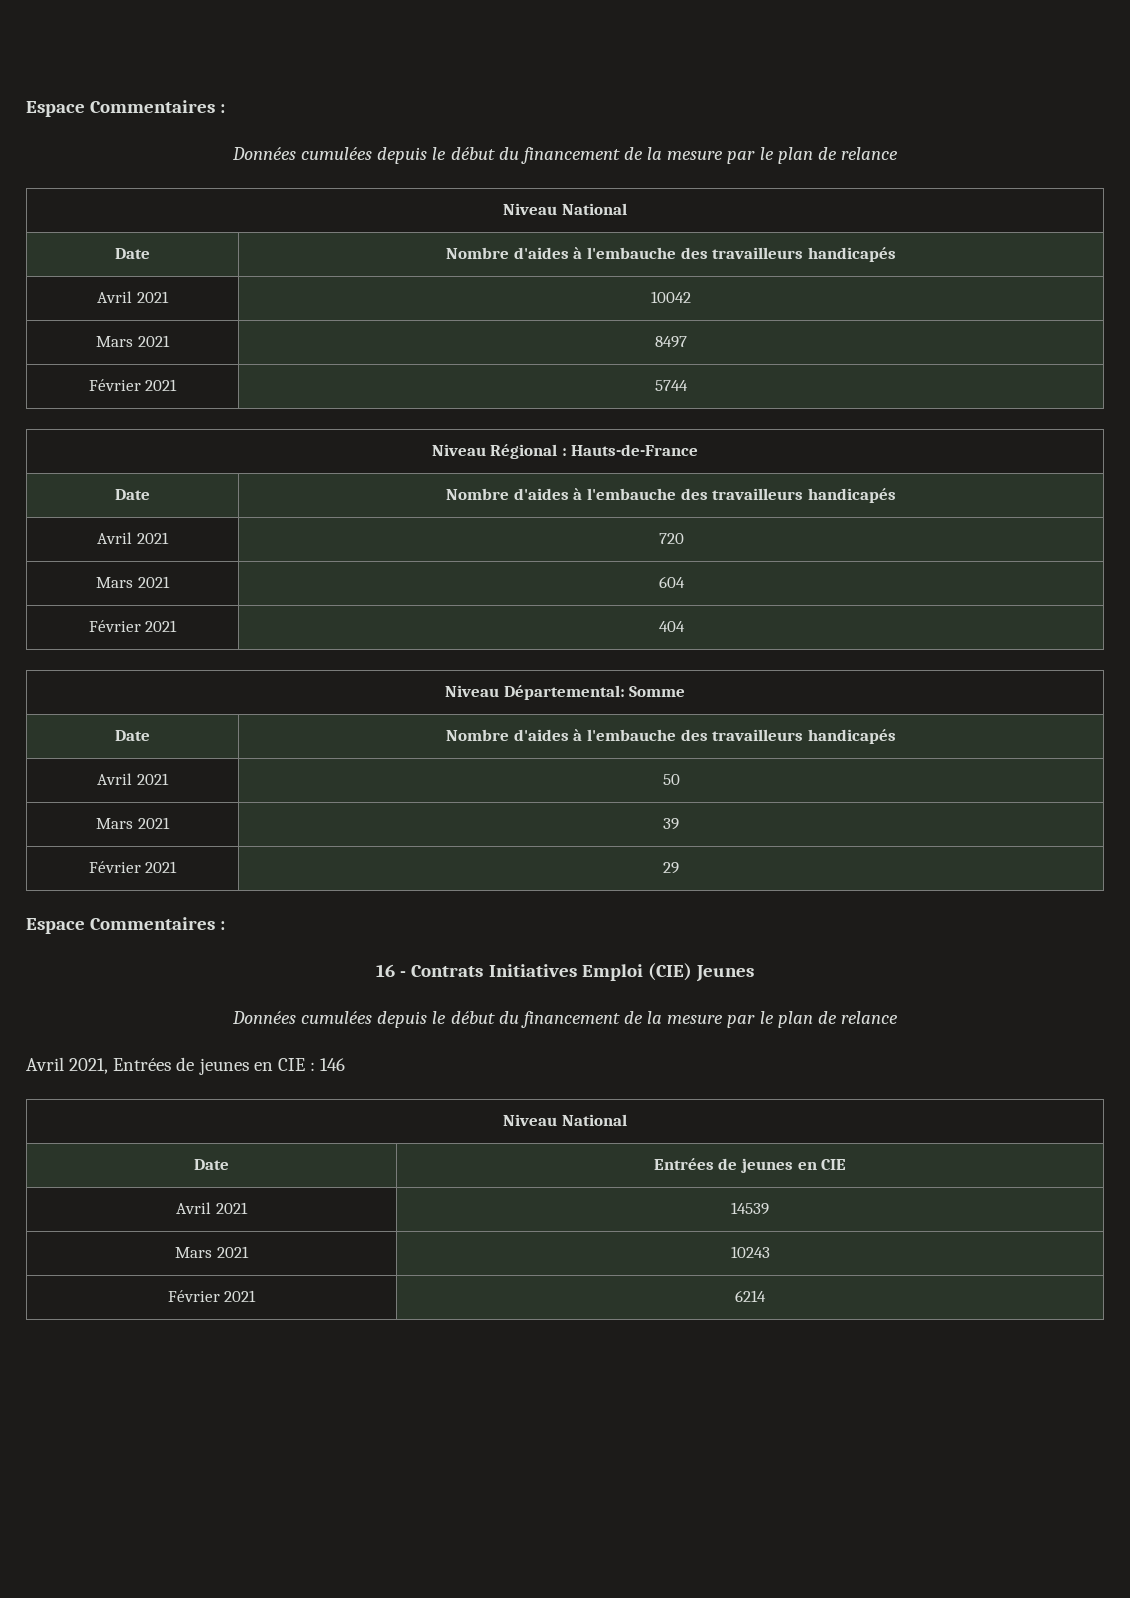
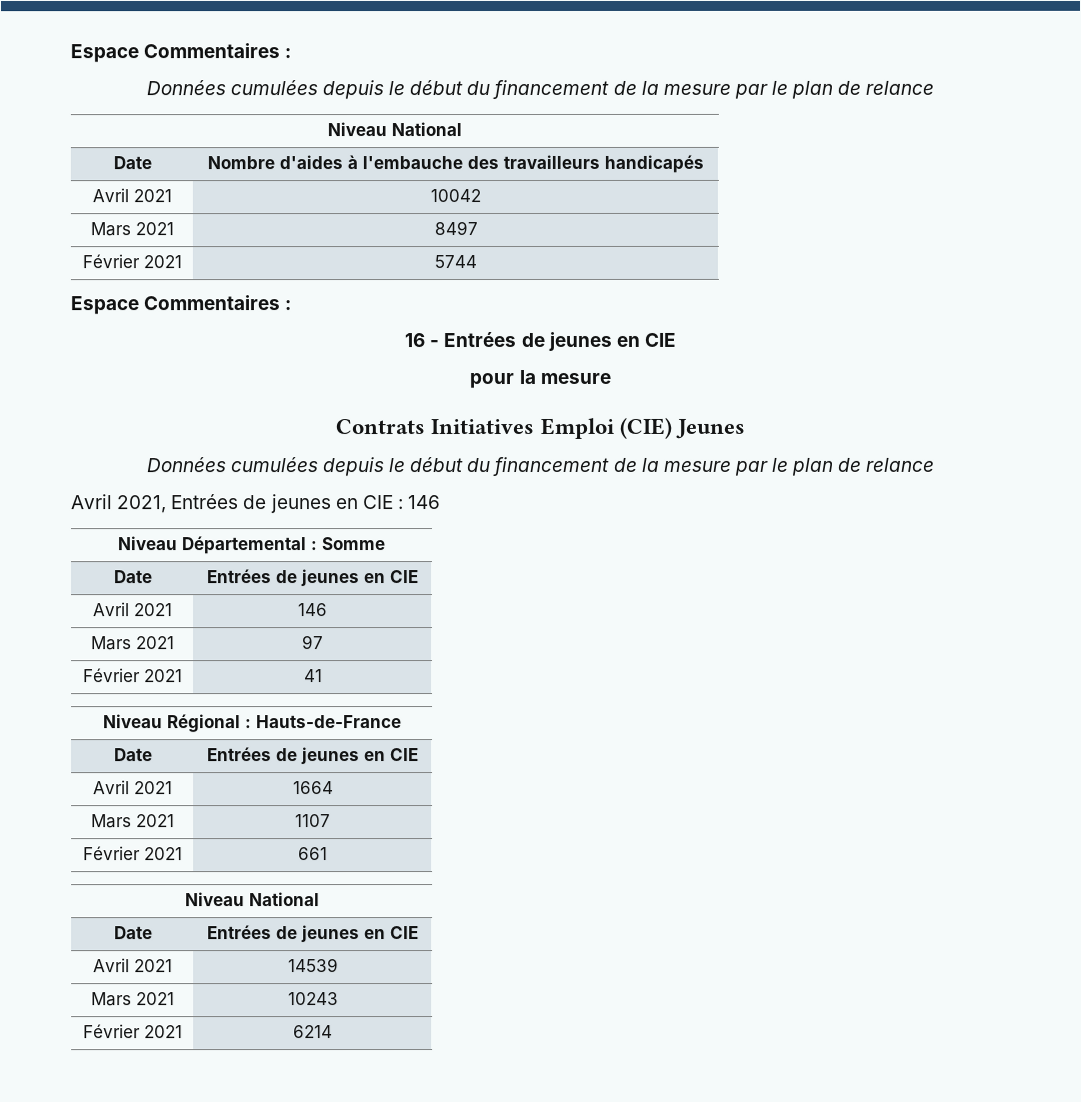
[431,444,699,459] [115,489,150,500] [446,488,896,503] [97,532,169,544] [658,533,684,544] [96,576,170,588] [658,576,685,588] [88,620,178,632] [658,621,685,632] [444,685,686,700] [115,730,150,741] [446,729,896,744] [97,773,169,785] [662,774,680,785] [96,817,170,829] [663,818,679,830] [88,861,178,873] [663,862,679,874] // Niveau Régional : Hauts-de-France // Date | Nombre d'aides à l'embauche des travailleurs handicapés // Avril 2021 | 720 // Mars 2021 | 604 // Février 2021 | 404 // Niveau Départemental: Somme // Date | Nombre d'aides à l'embauche des travailleurs handicapés // Avril 2021 | 50 // Mars 2021 | 39 // Février 2021 | 29 -> (477, 262) none
(407, 974) none -> [443,331,676,351] [469,370,611,389] Entrées de jeunes en CIE // pour la mesure //
(346, 1064) none -> [117,536,385,555] [113,570,153,584] [207,569,419,587] [93,602,173,617] [298,603,328,617] [91,636,175,651] [302,635,324,650] [83,668,183,683] [303,669,323,683] [102,714,402,733] [113,748,153,762] [207,747,419,765] [93,780,173,795] [292,781,334,795] [91,814,175,829] [295,814,331,828] [83,846,183,861] [298,847,328,861] // Niveau Départemental : Somme // Date | Entrées de jeunes en CIE // Avril 2021 | 146 // Mars 2021 | 97 // Février 2021 | 41 // Niveau Régional : Hauts-de-France // Date | Entrées de jeunes en CIE // Avril 2021 | 1664 // Mars 2021 | 1107 // Février 2021 | 661

